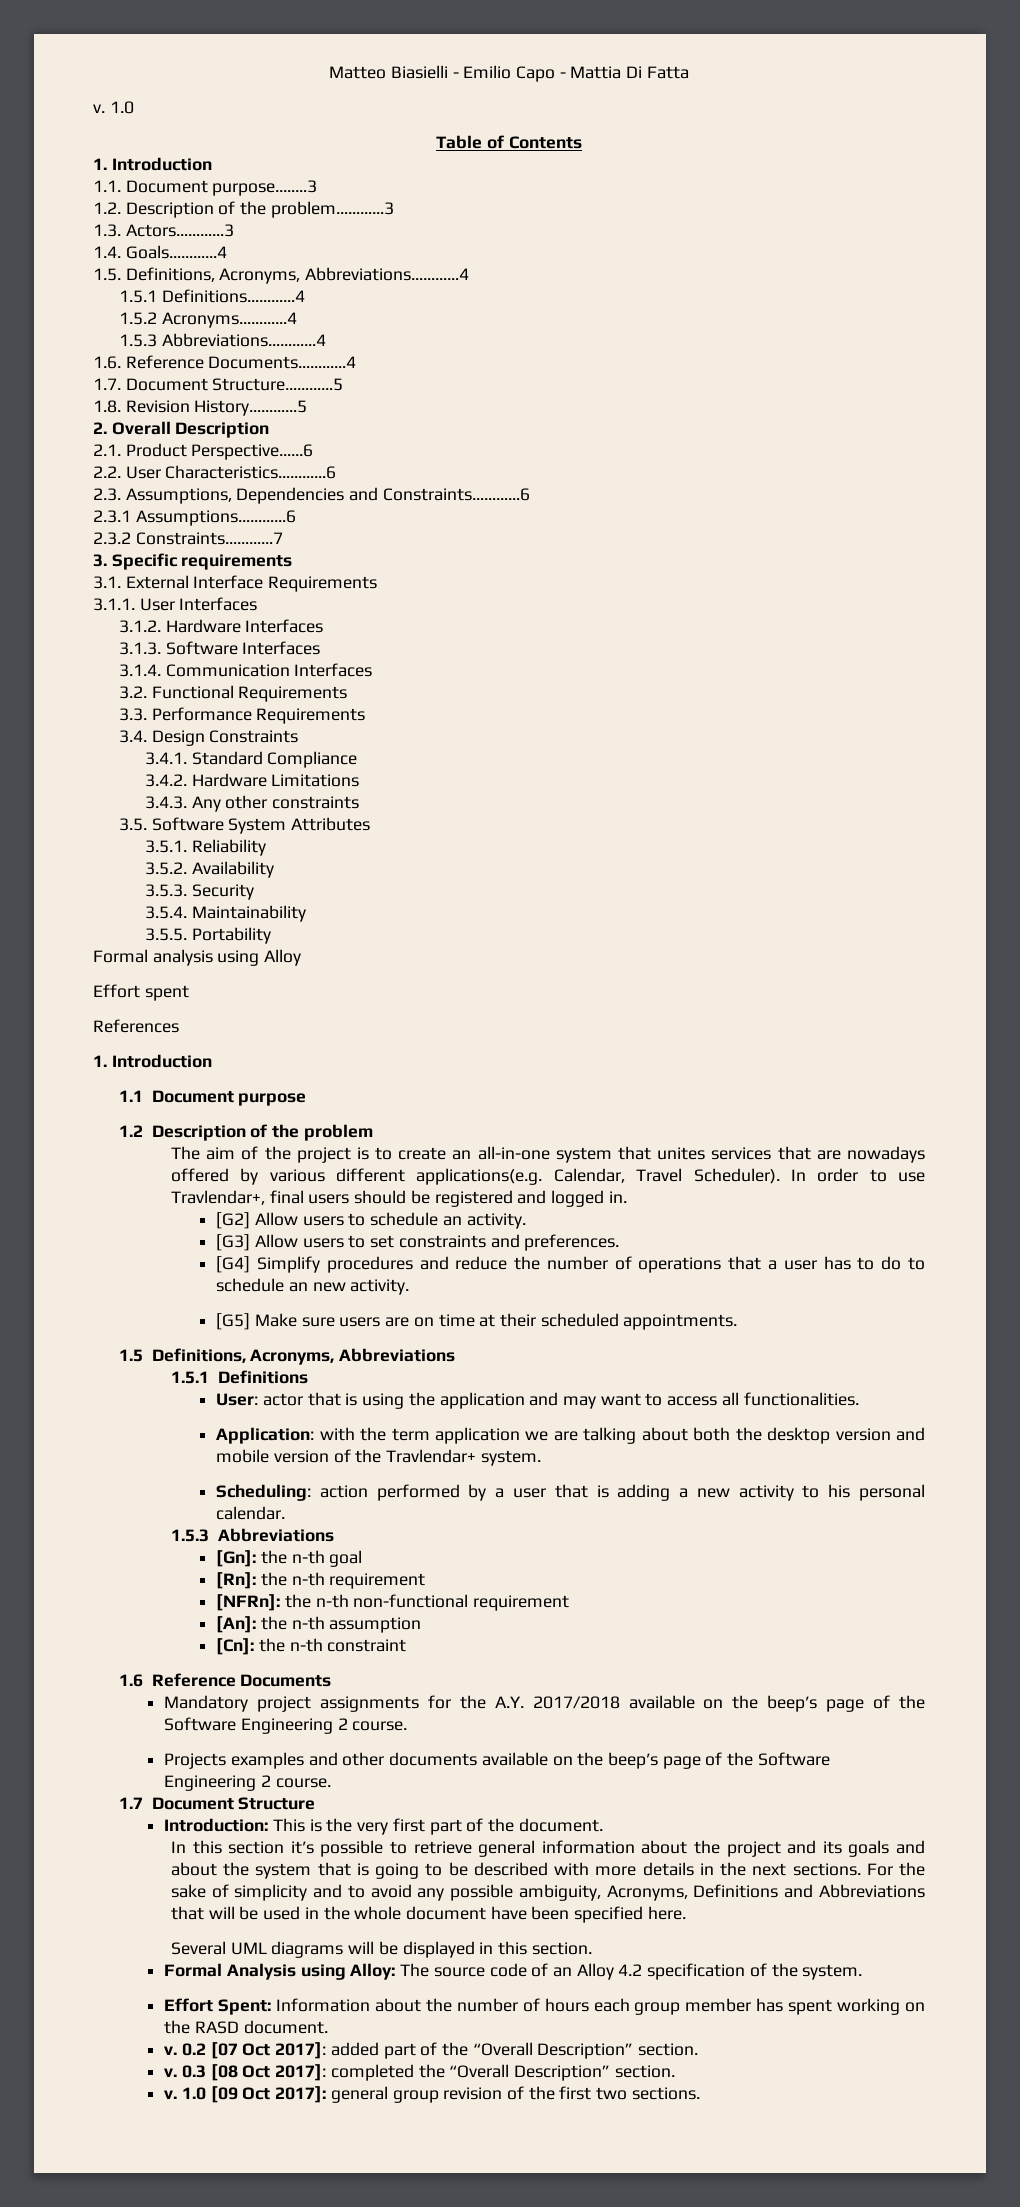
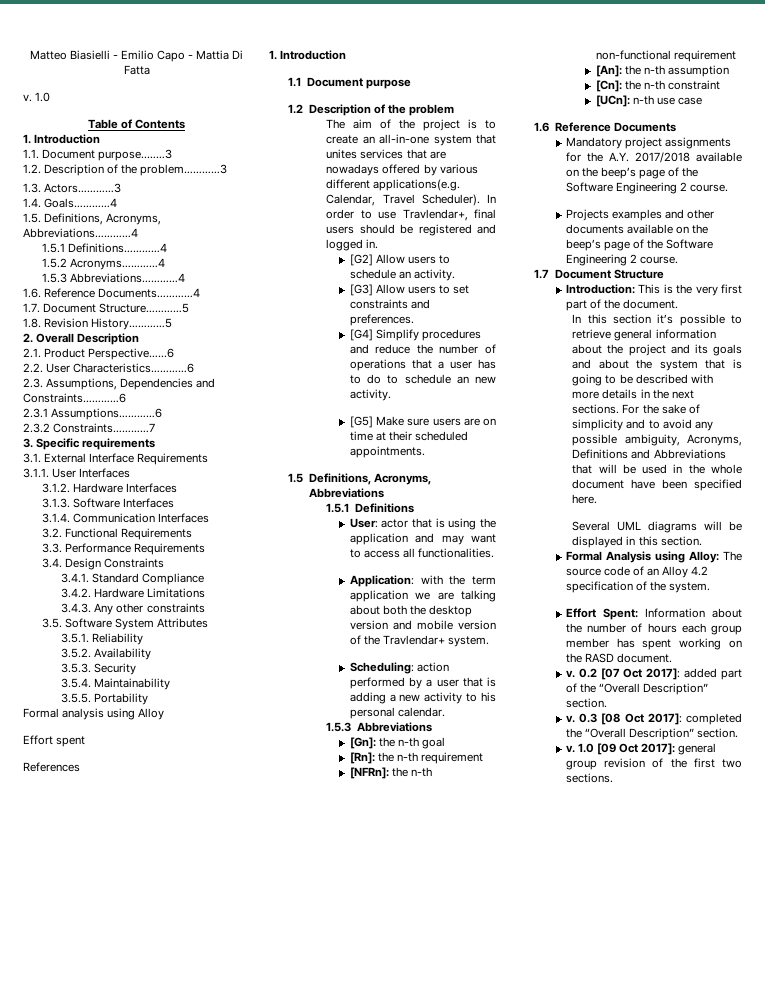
(407, 1645) none -> [595,95,703,107] // [UCn]: n-th use case

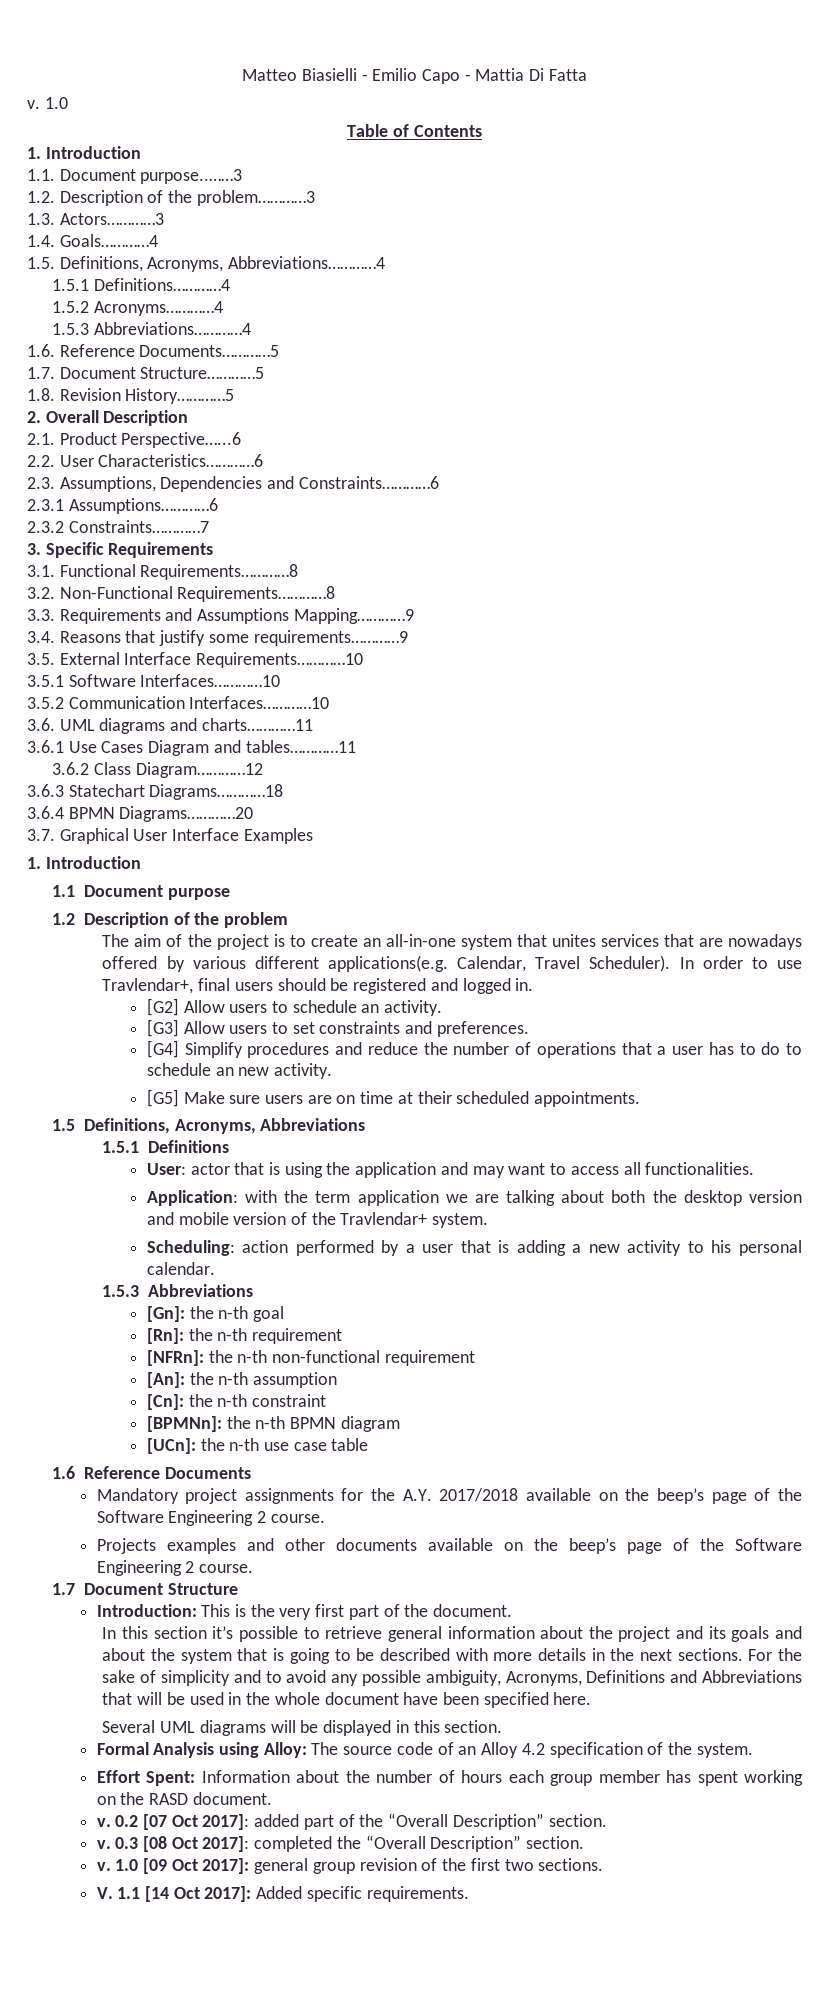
[98,288,201,298] Documents…………4 -> [139,345,280,357] Documents…………5
[82,438,156,450] requirements -> [108,542,214,558] Requirements
[44,453,209,465] [23,468,131,478] [42,483,178,493] [42,498,175,508] [42,513,210,523] [42,528,193,540] [42,543,206,555] [42,558,165,570] [61,573,205,585] [61,588,206,598] [61,603,205,615] [42,618,209,630] [61,633,144,645] [61,648,152,660] [61,663,137,675] [61,678,171,690] [61,693,149,705] [23,708,165,720] [23,735,86,747] [23,762,80,772] External Interface Requirements // 3.1.1. User Interfaces // 3.1.2. Hardware Interfaces // 3.1.3. Software Interfaces // 3.1.4. Communication Interfaces // 3.2. Functional Requirements // 3.3. Performance Requirements // 3.4. Design Constraints // 3.4.1. Standard Compliance // 3.4.2. Hardware Limitations // 3.4.3. Any other constraints // 3.5. Software System Attributes // 3.5.1. Reliability // 3.5.2. Availability // 3.5.3. Security // 3.5.4. Maintainability // 3.5.5. Portability // Formal analysis using Alloy // Effort spent // References -> [59,564,299,580] [27,586,336,602] [27,608,414,624] [27,630,408,646] [27,652,364,668] [27,674,281,687] [27,696,330,709] [27,718,313,734] [27,740,356,756] [52,762,263,778] [27,784,284,800] [27,806,254,822] [27,828,313,844] Functional Requirements…………8 // 3.2. Non-Functional Requirements…………8 // 3.3. Requirements and Assumptions Mapping…………9 // 3.4. Reasons that justify some requirements…………9 // 3.5. External Interface Requirements…………10 // 3.5.1 Software Interfaces…………10 // 3.5.2 Communication Interfaces…………10 // 3.6. UML diagrams and charts…………11 // 3.6.1 Use Cases Diagram and tables…………11 // 3.6.2 Class Diagram…………12 // 3.6.3 Statechart Diagrams…………18 // 3.6.4 BPMN Diagrams…………20 // 3.7. Graphical User Interface Examples
(721, 85) none -> [146,1416,400,1432] // [BPMNn]: the n-th BPMN diagram
(630, 101) none -> [200,1438,225,1451] the
(703, 101) none -> [331,1438,369,1451] table
(613, 778) none -> [96,1886,469,1902] // V. 1.1 [14 Oct 2017]: Added specific requirements.

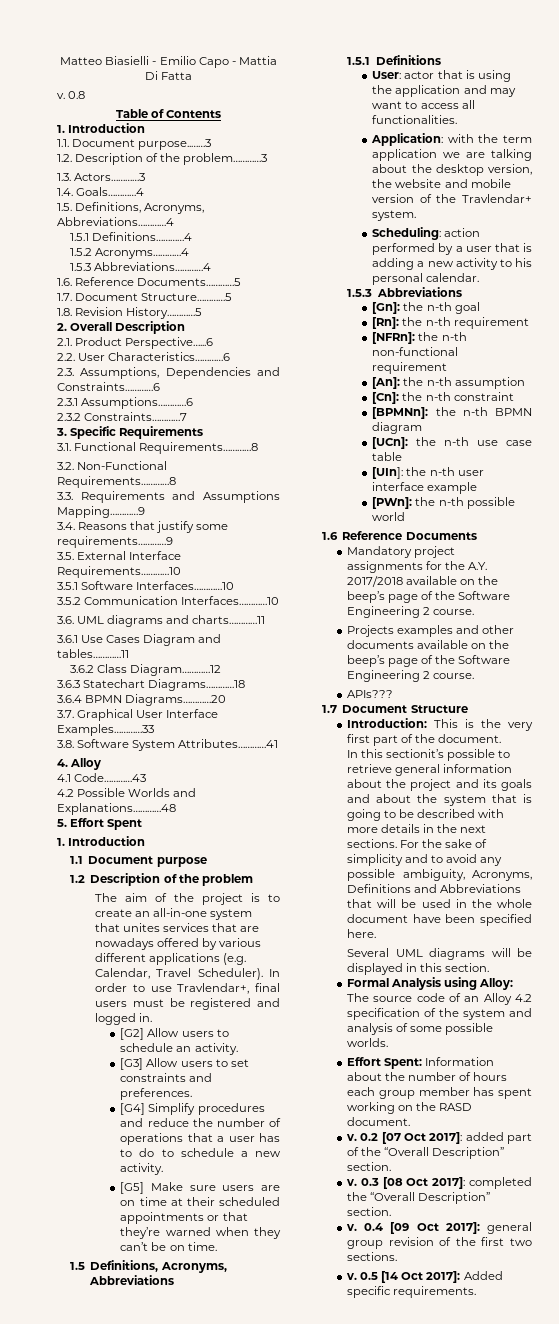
[44,97,68,109] 1.0 -> [68,91,86,99] 0.8
[243,828,313,844] Examples -> [57,724,154,736] [57,739,279,751] [57,758,102,770] [57,773,147,782] [57,788,197,797] [57,803,176,815] [57,818,143,830] Examples…………33 // 3.8. Software System Attributes…………41 // 4. Alloy // 4.1 Code…………43 // 4.2 Possible Worlds and Explanations…………48 // 5. Effort Spent
[327,955,448,972] applications(e.g. -> [149,953,247,965] applications (e.g.
[277,978,326,991] should -> [132,999,164,1007] must
[215,1067,234,1076] an -> [240,1151,248,1157] a
[534,1091,641,1107] appointments. -> [120,1212,248,1224] [120,1227,281,1239] [120,1242,217,1251] appointments or that they’re warned when they can’t be on time.
[611,1190,646,1203] both -> (408, 168) none
[749,1190,803,1203] version -> [488,164,532,175] [372,179,442,188] version, the website
(369, 1444) none -> [372,467,484,479] [372,482,478,494] [372,497,515,509] [372,512,406,521] // [UIn]: the n-th user interface example // [PWn]: the n-th possible world
(253, 1568) none -> [347,690,394,698] // APIs???
[153,1626,234,1639] section it’s -> [386,749,445,758] sectionit’s
[696,1743,753,1758] system. -> [463,1008,532,1020] [347,1023,494,1035] [347,1038,389,1047] system and analysis of some possible worlds.
[115,1859,139,1871] 1.0 -> [364,1223,384,1231] 0.4
[96,1887,141,1899] V. 1.1 -> [346,1272,379,1280] v. 0.5

